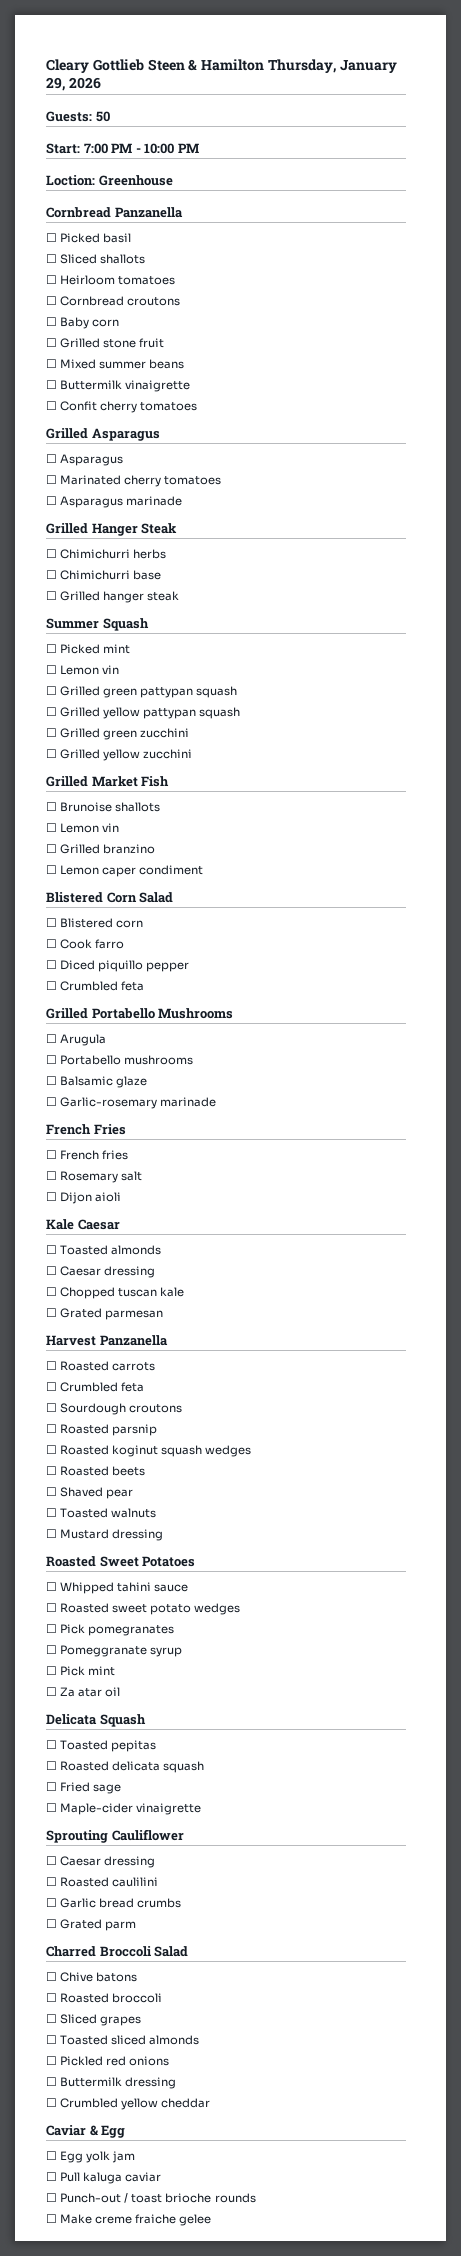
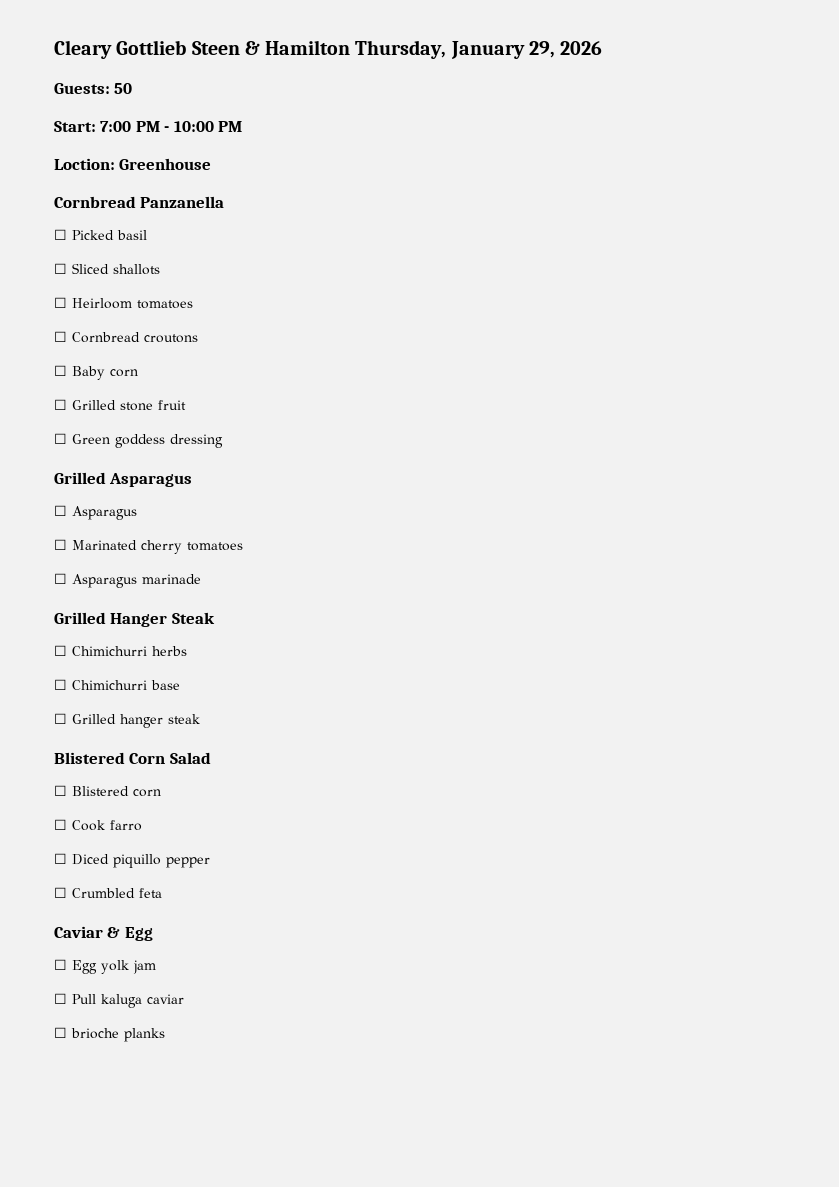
[60,359,185,369] [46,380,191,392] [46,401,198,413] Mixed summer beans // ☐ Buttermilk vinaigrette // ☐ Confit cherry tomatoes -> [72,434,223,448] Green goddess dressing
[46,618,149,631] [46,644,131,654] [46,665,120,675] [46,686,238,698] [46,707,241,719] [46,728,190,740] [46,749,193,761] [46,776,170,787] [46,802,161,812] [46,823,120,833] [46,844,156,854] [46,865,204,877] // Summer Squash // ☐ Picked mint // ☐ Lemon vin // ☐ Grilled green pattypan squash // ☐ Grilled yellow pattypan squash // ☐ Grilled green zucchini // ☐ Grilled yellow zucchini // Grilled Market Fish // ☐ Brunoise shallots // ☐ Lemon vin // ☐ Grilled branzino // ☐ Lemon caper condiment -> (200, 719) none
[46,1008,234,1019] [46,1034,107,1046] [46,1055,194,1065] [46,1076,148,1088] [46,1097,217,1109] [46,1124,126,1135] [46,1150,129,1160] [46,1171,143,1183] [46,1192,122,1204] [46,1219,120,1230] [46,1245,162,1255] [46,1266,156,1278] [46,1287,185,1299] [46,1308,164,1320] [46,1335,168,1346] [46,1361,156,1371] [46,1382,145,1392] [46,1403,183,1415] [46,1424,158,1436] [46,1445,252,1457] [46,1466,146,1476] [46,1487,134,1499] [46,1508,157,1518] [46,1529,164,1541] [46,1556,196,1567] [46,1582,189,1594] [46,1603,241,1615] [46,1624,175,1636] [46,1645,183,1657] [46,1666,116,1676] [46,1687,121,1697] [46,1714,146,1727] [46,1740,157,1752] [46,1761,205,1773] [46,1782,122,1794] [46,1803,202,1815] [46,1829,184,1843] [46,1856,156,1868] [46,1877,159,1887] [46,1898,182,1908] [46,1919,137,1931] [46,1946,189,1957] [46,1972,138,1982] [46,1993,163,2003] [46,2014,142,2026] [46,2035,200,2045] [46,2056,170,2066] [46,2077,177,2089] [46,2098,211,2110] // Grilled Portabello Mushrooms // ☐ Arugula // ☐ Portabello mushrooms // ☐ Balsamic glaze // ☐ Garlic-rosemary marinade // French Fries // ☐ French fries // ☐ Rosemary salt // ☐ Dijon aioli // Kale Caesar // ☐ Toasted almonds // ☐ Caesar dressing // ☐ Chopped tuscan kale // ☐ Grated parmesan // Harvest Panzanella // ☐ Roasted carrots // ☐ Crumbled feta // ☐ Sourdough croutons // ☐ Roasted parsnip // ☐ Roasted koginut squash wedges // ☐ Roasted beets // ☐ Shaved pear // ☐ Toasted walnuts // ☐ Mustard dressing // Roasted Sweet Potatoes // ☐ Whipped tahini sauce // ☐ Roasted sweet potato wedges // ☐ Pick pomegranates // ☐ Pomeggranate syrup // ☐ Pick mint // ☐ Za atar oil // Delicata Squash // ☐ Toasted pepitas // ☐ Roasted delicata squash // ☐ Fried sage // ☐ Maple-cider vinaigrette // Sprouting Cauliflower // ☐ Caesar dressing // ☐ Roasted caulilini // ☐ Garlic bread crumbs // ☐ Grated parm // Charred Broccoli Salad // ☐ Chive batons // ☐ Roasted broccoli // ☐ Sliced grapes // ☐ Toasted sliced almonds // ☐ Pickled red onions // ☐ Buttermilk dressing // ☐ Crumbled yellow cheddar -> (162, 893) none
[60,2193,256,2203] [46,2214,212,2226] Punch-out / toast brioche rounds // ☐ Make creme fraiche gelee -> [71,1028,165,1042] brioche planks

